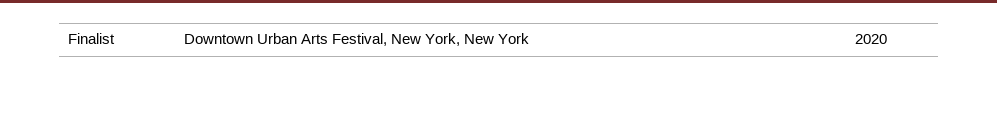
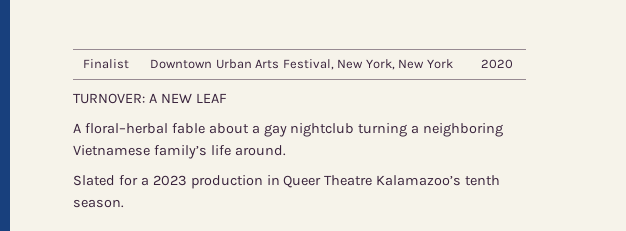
(887, 39) none -> [73,93,227,104] [73,123,504,137] [73,145,286,159] [73,175,501,189] [73,199,124,208] // TURNOVER: A NEW LEAF // A floral–herbal fable about a gay nightclub turning a neighboring Vietnamese family’s life around. // Slated for a 2023 production in Queer Theatre Kalamazoo’s tenth season.

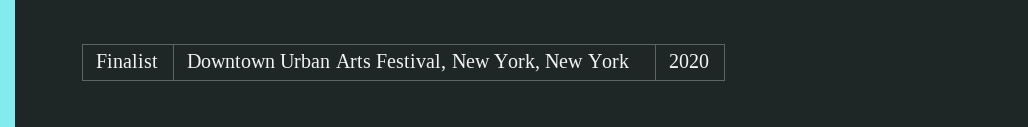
[73,93,227,104] [73,123,504,137] [73,145,286,159] [73,175,501,189] [73,199,124,208] // TURNOVER: A NEW LEAF // A floral–herbal fable about a gay nightclub turning a neighboring Vietnamese family’s life around. // Slated for a 2023 production in Queer Theatre Kalamazoo’s tenth season. -> (710, 61) none

